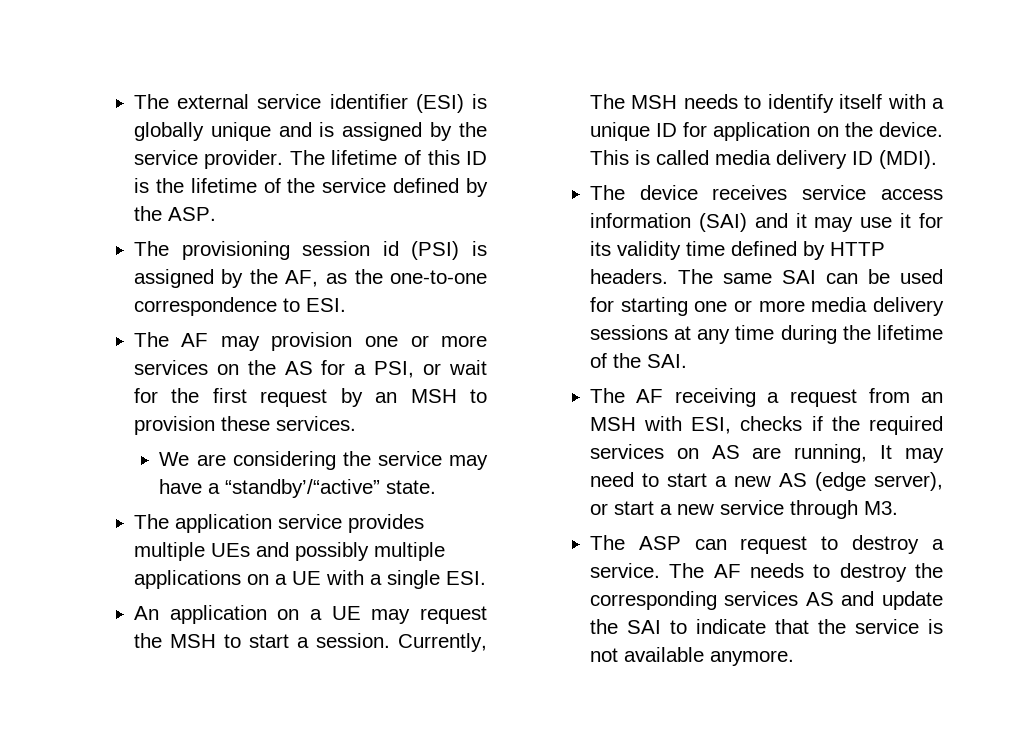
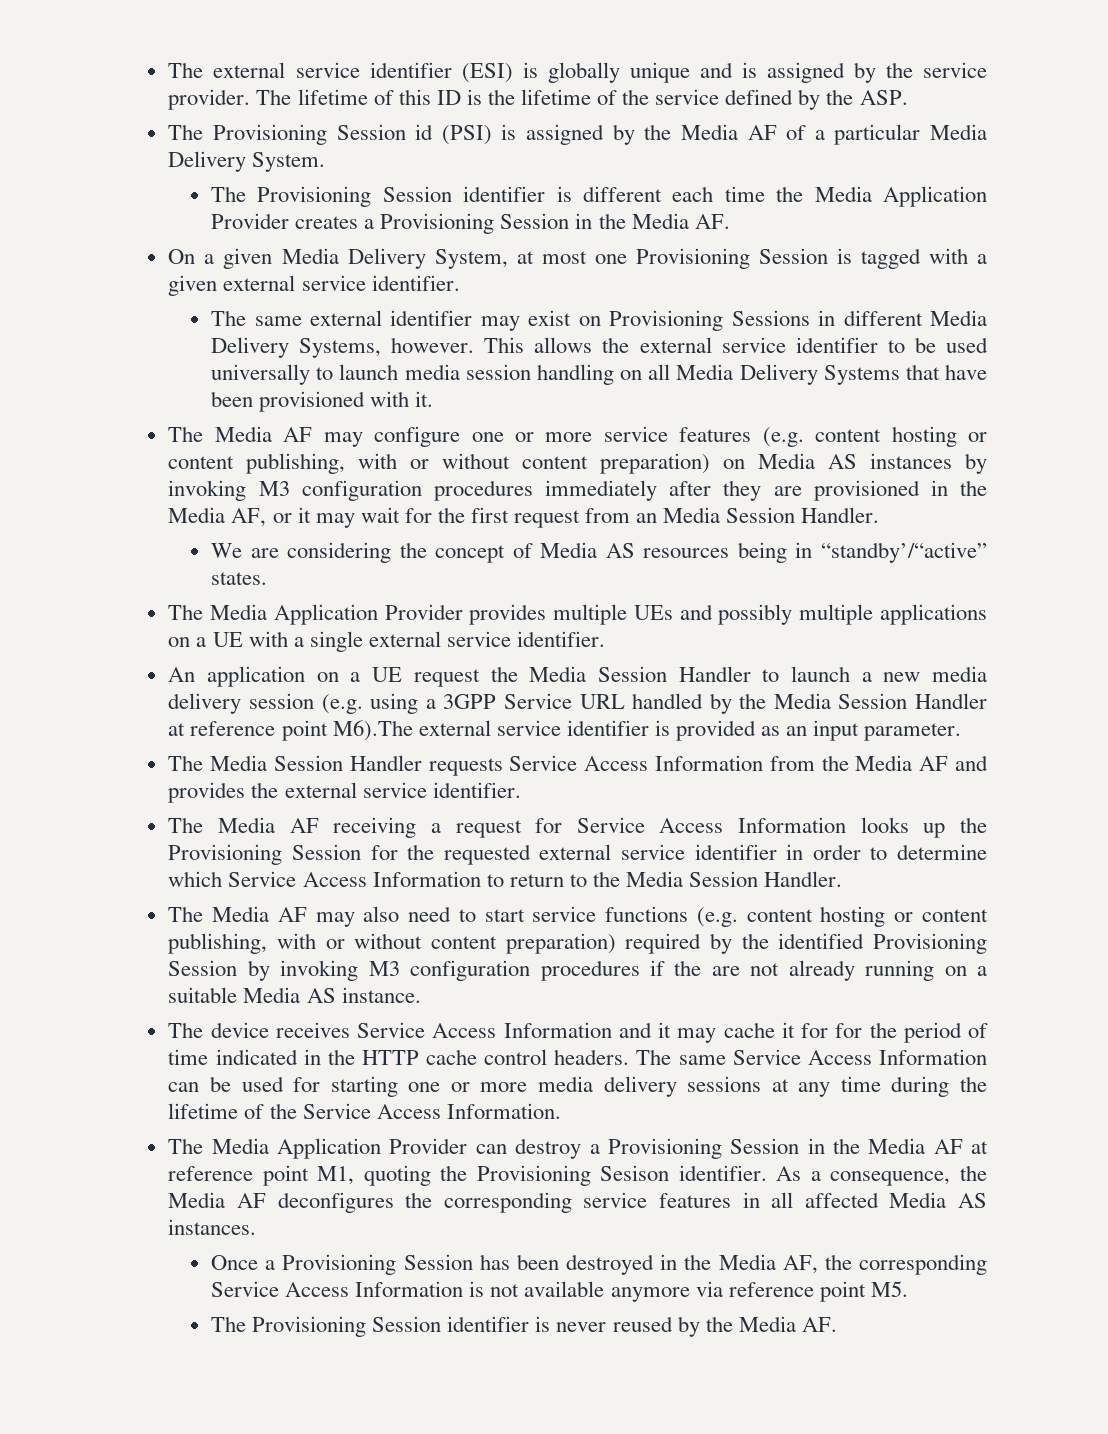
[181,241,371,260] provisioning session -> [213,124,406,145] Provisioning Session
[285,269,487,287] [133,297,346,316] [133,332,488,351] [133,360,442,378] AF, as the one-to-one correspondence to ESI. // The AF may provision one or more services on the AS for a PSI, or -> [680,124,987,145] [168,151,326,172] [211,186,988,207] [211,213,730,234] [168,248,987,269] [168,275,460,296] [211,310,988,331] [211,337,989,358] [211,364,988,385] [211,391,434,412] [168,426,988,447] [168,453,988,474] [168,480,987,501] [168,507,355,528] Media AF of a particular Media Delivery System. // The Provisioning Session identifier is different each time the Media Application Provider creates a Provisioning Session in the Media AF. // On a given Media Delivery System, at most one Provisioning Session is tagged with a given external service identifier. // The same external identifier may exist on Provisioning Sessions in different Media Delivery Systems, however. This allows the external service identifier to be used universally to launch media session handling on all Media Delivery Systems that have been provisioned with it. // The Media AF may configure one or more service features (e.g. content hosting or content publishing, with or without content preparation) on Media AS instances by invoking M3 configuration procedures immediately after they are provisioned in the Media AF, or it may
[340,388,488,407] [133,416,356,435] [159,451,488,470] [159,479,437,498] [133,514,342,533] by an MSH to provision these services. // We are considering the service may have a “standby’/“active” state. // The application service -> [585,507,880,523] [211,542,988,563] [211,572,268,585] [168,604,463,625] from an Media Session Handler. // We are considering the concept of Media AS resources being in “standby’/“active” states. // The Media Application Provider
[445,571,486,585] ESI. -> [368,631,606,647] external service identifier.
[371,609,411,624] may -> (403, 674) none
[169,633,487,652] [589,94,944,113] [589,122,943,141] [589,150,937,169] MSH to start a session. Currently, The MSH needs to identify itself with a unique ID for application on the device. This is called media delivery ID (MDI). -> [529,666,987,682] [168,693,988,714] [168,720,962,741] [168,755,988,776] [168,782,521,803] [168,817,988,838] [168,844,988,865] [168,871,843,887] [168,906,989,927] [168,933,987,954] [168,960,988,981] [168,987,421,1003] Media Session Handler to launch a new media delivery session (e.g. using a 3GPP Service URL handled by the Media Session Handler at reference point M6).The external service identifier is provided as an input parameter. // The Media Session Handler requests Service Access Information from the Media AF and provides the external service identifier. // The Media AF receiving a request for Service Access Information looks up the Provisioning Session for the requested external service identifier in order to determine which Service Access Information to return to the Media Session Handler. // The Media AF may also need to start service functions (e.g. content hosting or content publishing, with or without content preparation) required by the identified Provisioning Session by invoking M3 configuration procedures if the are not already running on a suitable Media AS instance.
[802,185,943,200] [589,213,747,232] service access information (SAI) -> [357,1022,612,1038] Service Access Information
[860,217,893,228] use -> [723,1022,775,1038] cache
[589,241,885,260] [589,269,816,284] its validity time defined by HTTP headers. The same SAI -> [835,1022,989,1043] [168,1049,988,1065] for the period of time indicated in the HTTP cache control headers. The same Service Access Information
[646,354,687,368] [589,388,943,407] [589,416,943,435] [589,444,944,463] [589,472,943,491] [589,500,898,519] [589,535,944,554] [589,563,943,582] [589,591,943,610] [589,619,943,634] [589,647,794,666] SAI. // The AF receiving a request from an MSH with ESI, checks if the required services on AS are running, It may need to start a new AS (edge server), or start a new service through M3. // The ASP can request to destroy a service. The AF needs to destroy the corresponding services AS and update the SAI to indicate that the service is not available anymore. -> [302,1103,561,1119] [168,1138,988,1159] [168,1165,987,1186] [168,1192,988,1213] [168,1219,257,1235] [211,1254,988,1275] [211,1281,908,1302] [211,1316,837,1337] Service Access Information. // The Media Application Provider can destroy a Provisioning Session in the Media AF at reference point M1, quoting the Provisioning Sesison identifier. As a consequence, the Media AF deconfigures the corresponding service features in all affected Media AS instances. // Once a Provisioning Session has been destroyed in the Media AF, the corresponding Service Access Information is not available anymore via reference point M5. // The Provisioning Session identifier is never reused by the Media AF.

